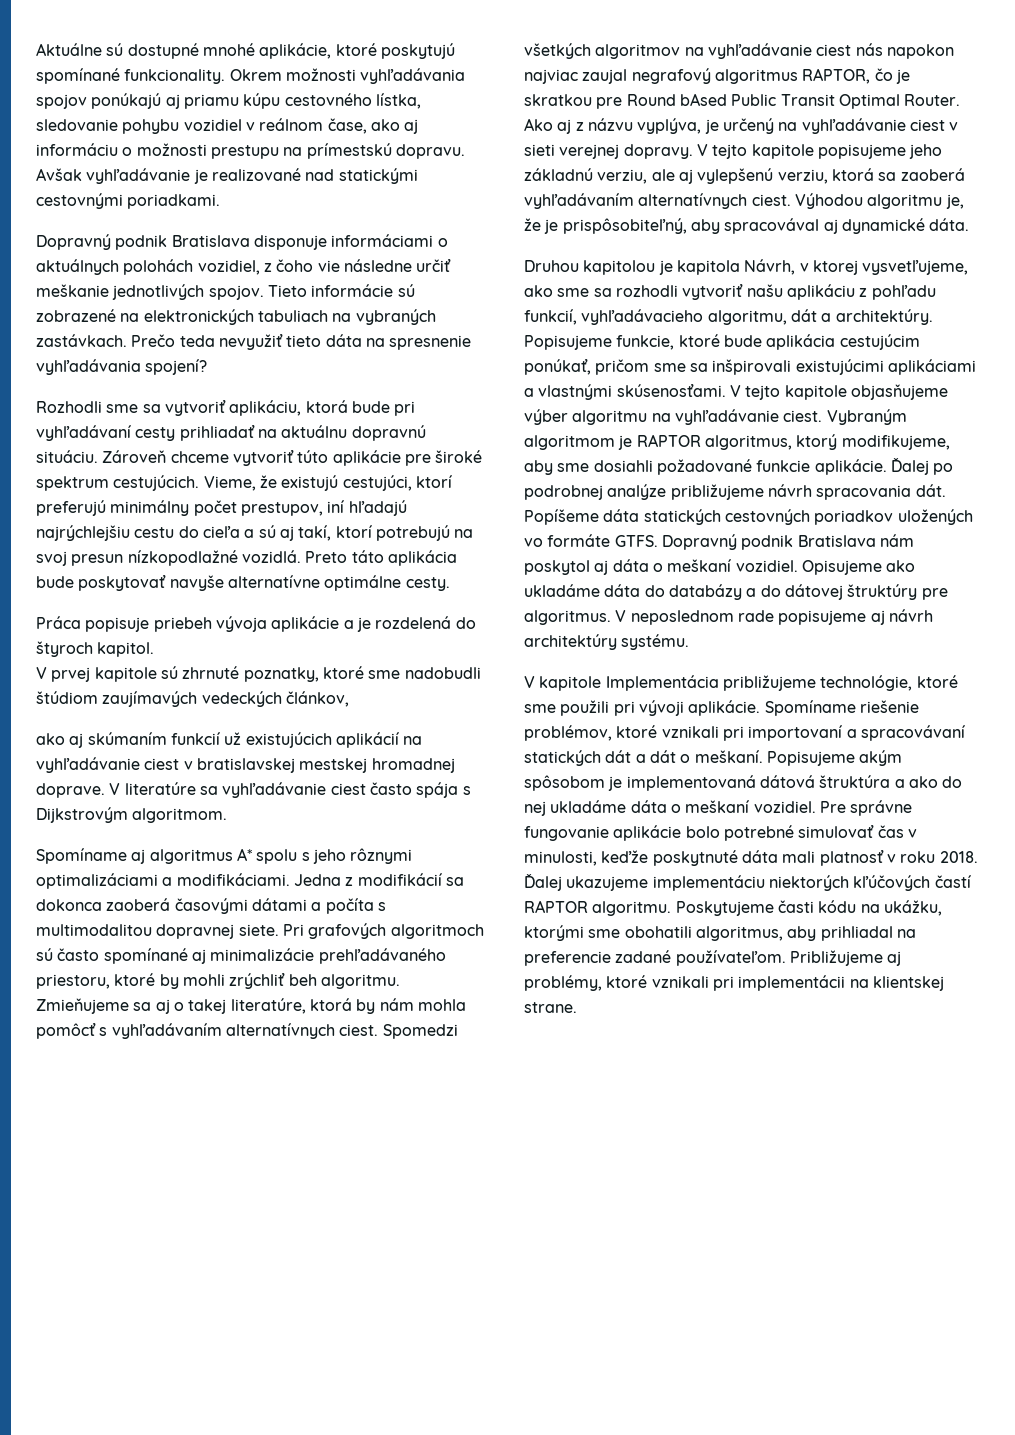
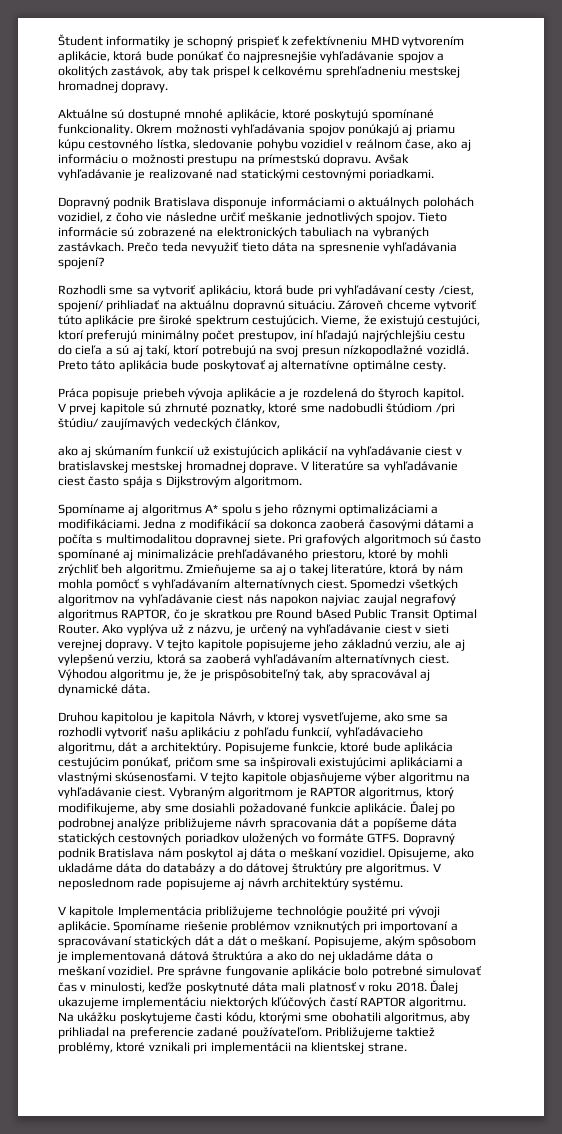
(36, 49) none -> [58,34,464,48] [58,51,444,63] [58,66,460,78] [58,81,169,93] Študent informatiky je schopný prispieť k zefektívneniu MHD vytvorením aplikácie, ktorá bude ponúkať čo najpresnejšie vyhľadávanie spojov a okolitých zastávok, aby tak prispel k celkovému sprehľadneniu mestskej hromadnej dopravy. //
(176, 434) none -> [438,285,474,296] [58,300,104,312] /ciest, spojení/
[169,575,224,591] navyše -> [267,360,278,372] aj
(98, 697) none -> [435,403,455,415] [58,418,99,428] /pri štúdiu/
[557,118,702,134] aj z názvu vyplýva, -> [126,624,233,636] vyplýva už z názvu,
[562,218,687,234] prispôsobiteľný, -> [213,669,325,681] prispôsobiteľný tak,
[915,484,946,497] [524,509,599,525] dát. Popíšeme -> [339,818,428,830] dát a popíšeme
[801,560,882,575] Opisujeme -> [388,848,451,860] Opisujeme,
[820,675,958,691] [524,700,610,716] technológie, ktoré sme použili -> [276,906,388,918] technológie použité
[524,725,719,741] problémov, ktoré vznikali -> [231,921,360,933] problémov vzniknutých
[766,751,855,766] Popisujeme -> [313,936,382,948] Popisujeme,
[675,900,942,916] Poskytujeme časti kódu na ukážku, -> [58,1012,256,1024] Na ukážku poskytujeme časti kódu,
[887,951,902,966] aj -> [396,1027,436,1037] taktiež

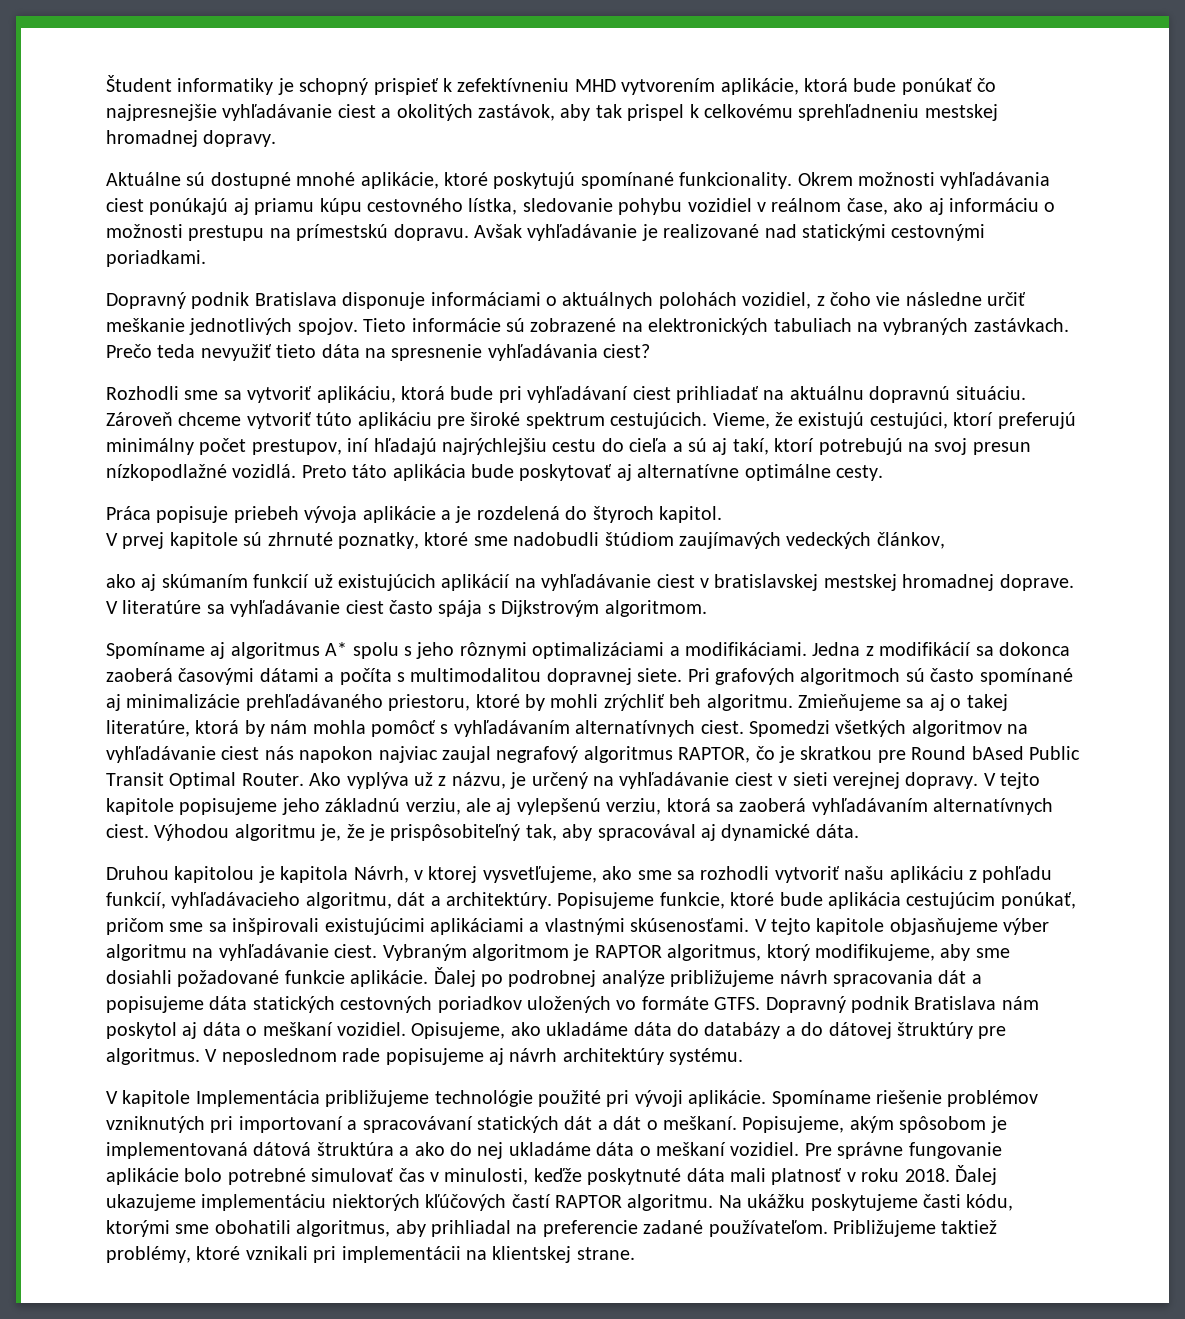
[397,51,434,63] spojov -> [337,104,376,118] ciest
[308,124,345,136] spojov -> [106,198,144,212] ciest
[58,257,105,269] spojení? -> [603,344,651,358] ciest?
[405,285,474,297] [58,300,104,312] cesty /ciest, spojení/ -> [632,386,671,400] ciest
[85,315,135,327] aplikácie -> [357,412,432,429] aplikáciu
[435,403,455,415] [58,418,99,428] /pri štúdiu/ -> (674, 539) none
[372,818,428,830] popíšeme -> [106,996,204,1013] popisujeme

